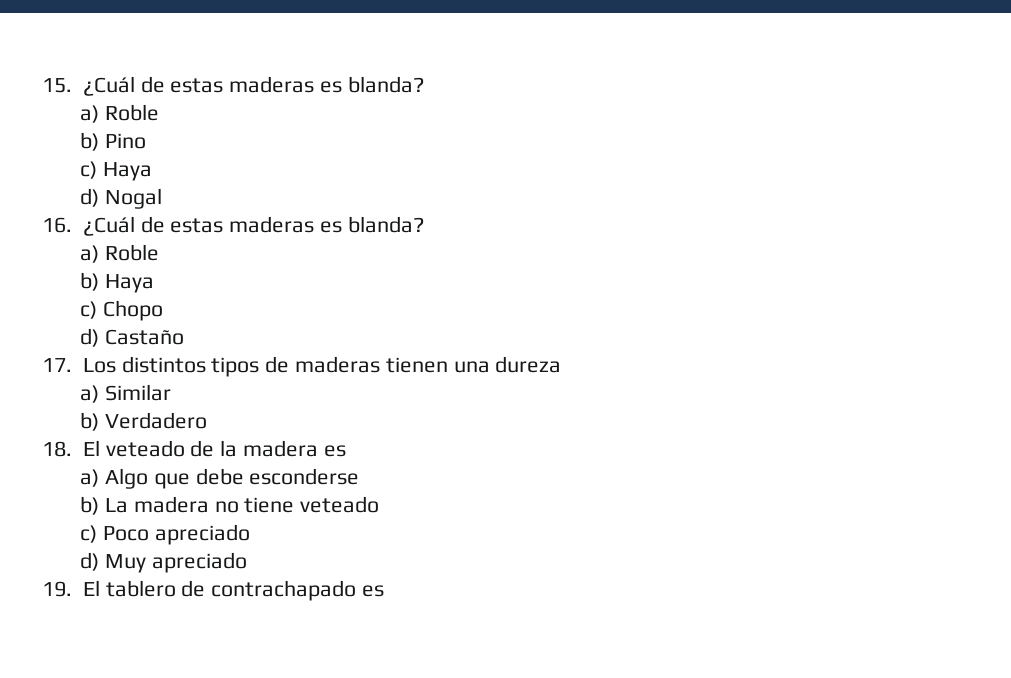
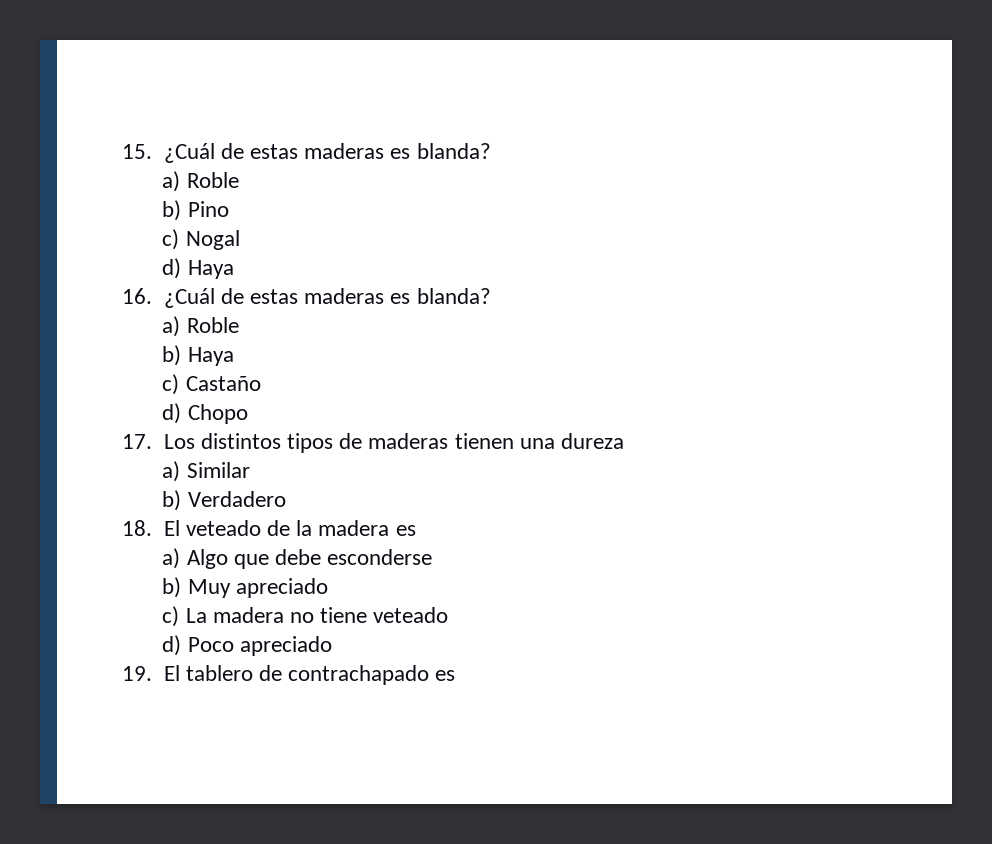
[103,162,153,181] [80,188,163,209] Haya // d) Nogal -> [185,230,240,250] [162,258,234,279] Nogal // d) Haya
[103,300,164,321] [80,328,185,347] Chopo // d) Castaño -> [185,376,261,391] [162,403,248,424] Castaño // d) Chopo
(100, 505) none -> [187,578,328,598] [162,606,180,627] Muy apreciado // c)
[80,525,98,543] c) -> [162,635,182,656] d)
[80,552,247,573] // d) Muy apreciado -> (332, 646) none

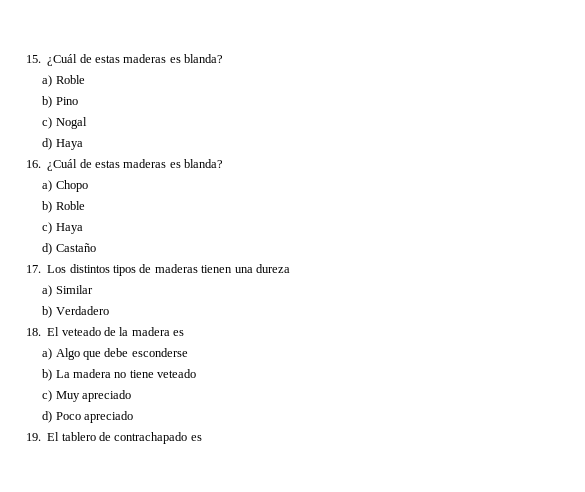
[186,317,239,333] [162,345,234,366] [162,374,180,395] Roble // b) Haya // c) -> [55,180,88,192] [42,201,85,213] [42,222,83,234] [42,243,53,255] Chopo // b) Roble // c) Haya // d)
[162,403,248,424] // d) Chopo -> (96, 247) none
[187,578,328,598] [162,606,180,627] Muy apreciado // c) -> (53, 375) none
(449, 615) none -> [42,390,132,402] // c) Muy apreciado

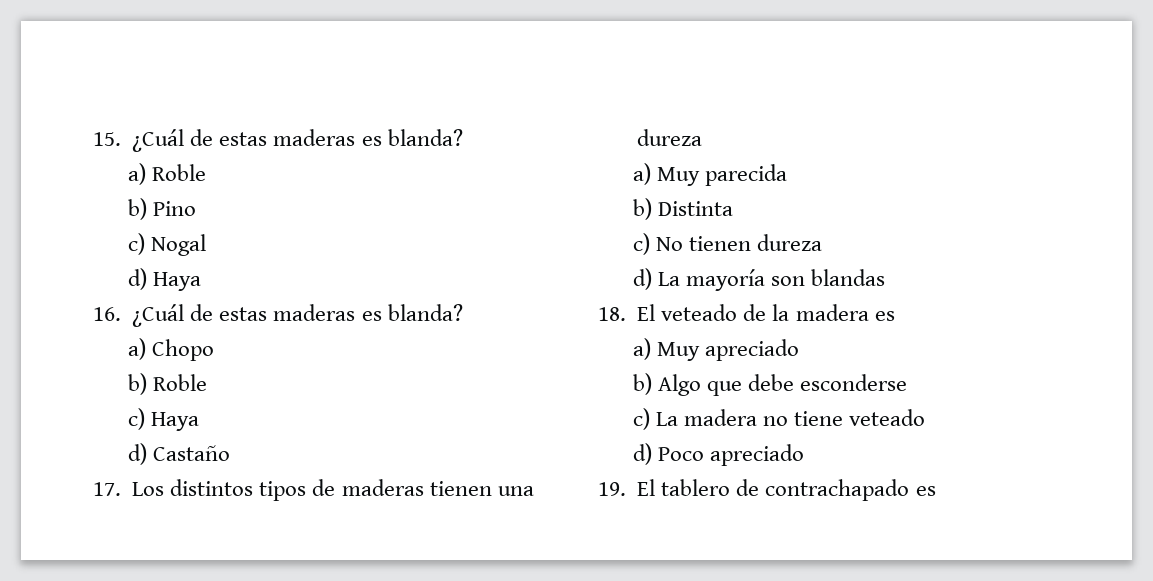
[55,285,93,294] [42,306,109,318] Similar // b) Verdadero -> [656,164,787,186] [632,198,733,220] [632,233,823,255] [632,268,886,291] Muy parecida // b) Distinta // c) No tienen dureza // d) La mayoría son blandas
(53, 354) none -> [656,339,799,361] [632,373,652,395] Muy apreciado // b)
[42,369,53,381] b) -> [632,408,650,430] c)
[42,390,132,402] // c) Muy apreciado -> (926, 417) none

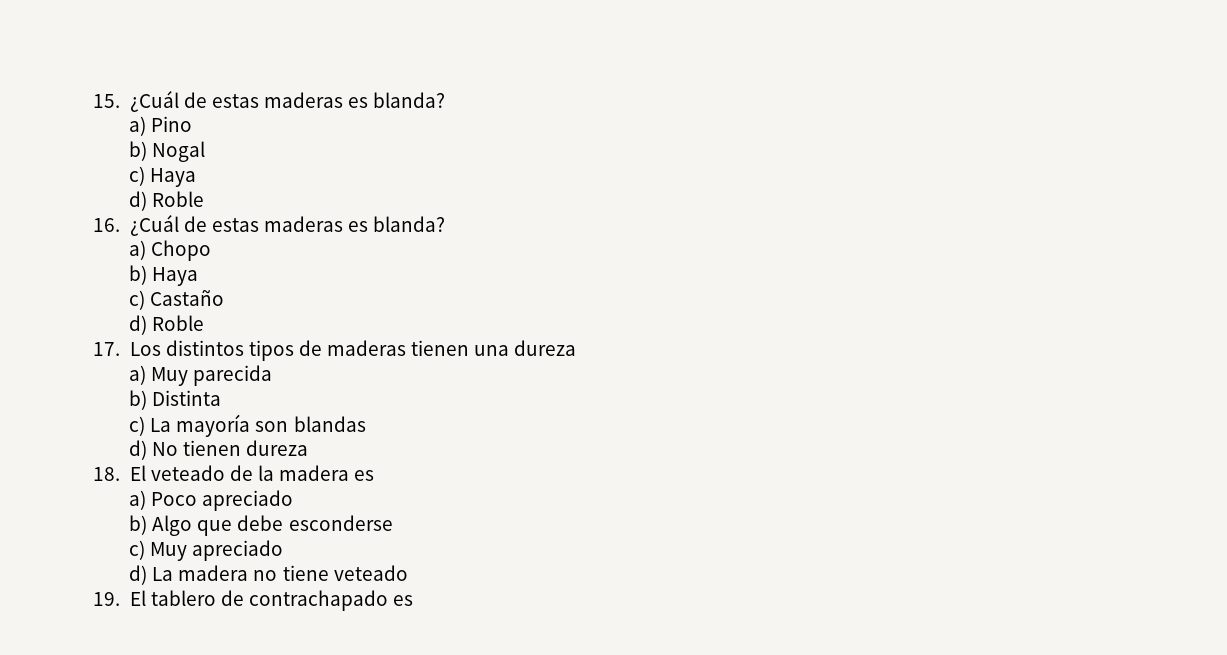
[151,164,206,181] [127,198,196,220] [127,233,206,256] [127,268,201,291] Roble // b) Pino // c) Nogal // d) Haya -> [151,116,193,132] [128,141,206,162] [128,166,197,187] [128,191,205,211] Pino // b) Nogal // c) Haya // d) Roble
[152,374,207,391] [127,408,199,431] [127,443,230,465] Roble // c) Haya // d) Castaño -> [152,267,199,286] [128,290,225,310] [128,315,205,335] Haya // c) Castaño // d) Roble
[655,234,823,251] [632,268,652,290] No tienen dureza // d) -> (145, 426) none
(886, 277) none -> [128,440,309,460] // d) No tienen dureza
[656,342,700,361] Muy -> [151,492,198,506] Poco
(650, 419) none -> [150,540,284,561] [128,565,147,585] Muy apreciado // d)
[632,443,804,466] // d) Poco apreciado -> (408, 573) none

